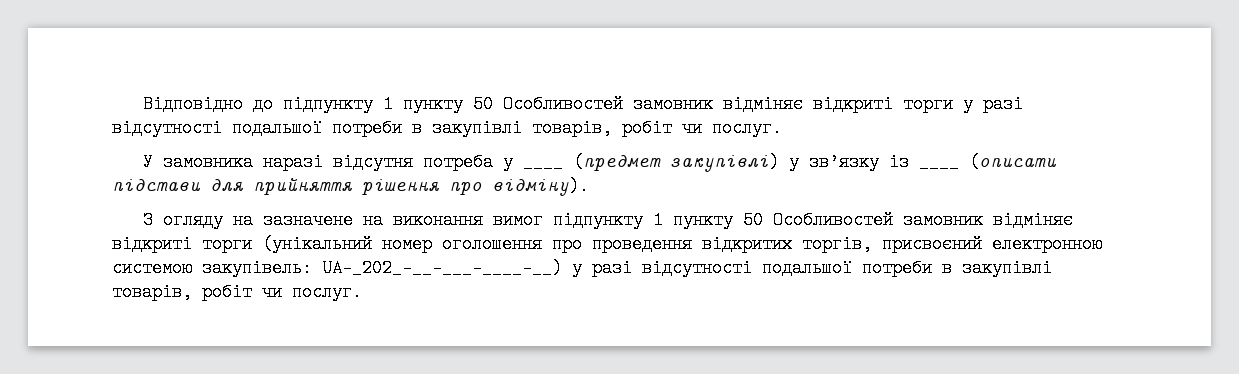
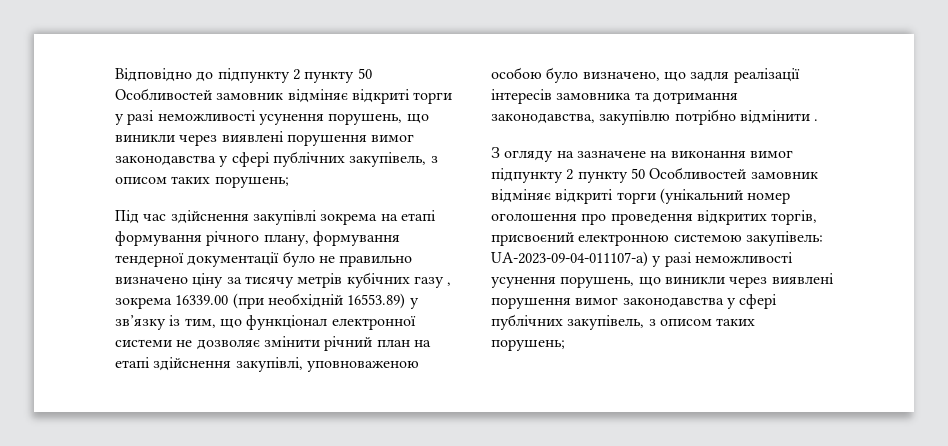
[383,95,394,113] 1 -> [292,69,300,80] 2
[112,119,782,137] [143,153,1058,172] [112,177,589,196] відсутності подальшої потреби в закупівлі товарів, робіт чи послуг. // У замовника наразі відсутня потреба у ____ (предмет закупівлі) у зв’язку із ____ (описати підстави для прийняття рішення про відміну). -> [157,110,429,125] [115,131,415,146] [115,151,438,167] [115,176,289,188] [115,210,436,225] [115,231,400,246] [115,251,413,267] [115,272,452,288] [115,293,419,309] [115,315,416,330] [115,336,431,351] [115,357,419,372] [491,67,800,83] [491,89,738,104] [491,109,819,125] неможливості усунення порушень, що виникли через виявлені порушення вимог законодавства у сфері публічних закупівель, з описом таких порушень; // Під час здійснення закупівлі зокрема на етапі формування річного плану, формування тендерної документації було не правильно визначено ціну за тисячу метрів кубічних газу , зокрема 16339.00 (при необхідній 16553.89) у зв’язку із тим, що функціонал електронної системи не дозволяє змінити річний план на етапі здійснення закупівлі, уповноваженою особою було визначено, що задля реалізації інтересів замовника та дотримання законодавства, закупівлю потрібно відмінити .
[653,211,664,229] 1 -> [566,169,574,180] 2
[322,259,1052,277] [112,283,362,301] UA-_202_-__-___-____-__) у разі відсутності подальшої потреби в закупівлі товарів, робіт чи послуг. -> [491,251,793,267] [491,273,834,288] [491,294,778,309] [491,314,756,330] [491,339,565,351] UA-2023-09-04-011107-a) у разі неможливості усунення порушень, що виникли через виявлені порушення вимог законодавства у сфері публічних закупівель, з описом таких порушень;

